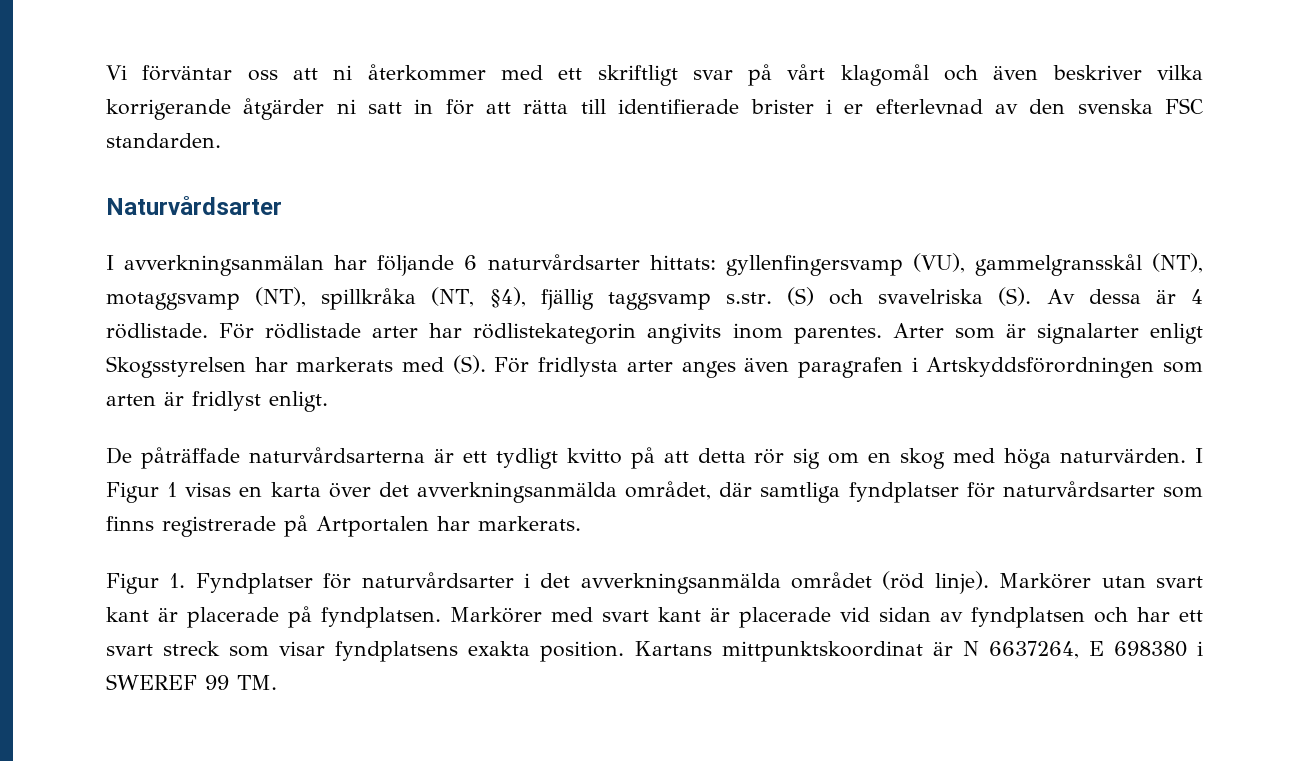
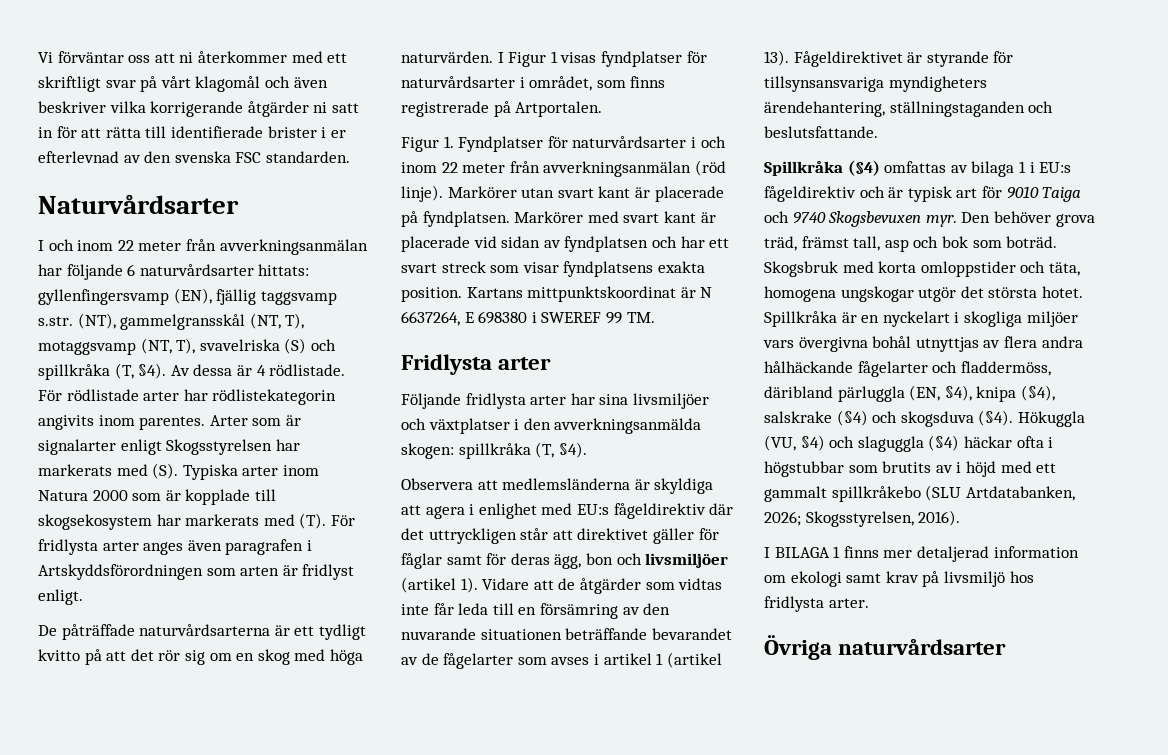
(114, 262) none -> [48,239,216,251] och inom 22 meter från
[912,253,1203,276] [106,287,1032,310] (VU), gammelgransskål (NT), motaggsvamp (NT), spillkråka (NT, §4), fjällig taggsvamp s.str. (S) och svavelriska (S). -> [173,288,337,305] [38,313,305,330] [38,338,336,355] [38,363,167,380] (EN), fjällig taggsvamp s.str. (NT), gammelgransskål (NT, T), motaggsvamp (NT, T), svavelriska (S) och spillkråka (T, §4).
(486, 364) none -> [182,464,319,480] [38,489,276,505] [38,513,327,530] Typiska arter inom Natura 2000 som är kopplade till skogsekosystem har markerats med (T).
[697,448,746,463] detta -> [130,649,154,661] det
[239,481,841,503] en karta över det avverkningsanmälda området, där samtliga -> (597, 57) none
(1155, 489) none -> [519,76,593,91] i området,
[316,516,581,537] Artportalen har markerats. -> [515,101,603,117] Artportalen.
[540,572,873,594] det avverkningsanmälda området -> [700,136,726,148] [401,161,692,177] och inom 22 meter från avverkningsanmälan
(277, 682) none -> [401,354,552,375] [401,393,709,409] [401,418,702,434] [401,442,587,459] [401,478,714,494] [401,503,734,519] [401,528,719,544] [401,553,729,569] [401,577,723,594] [401,603,671,619] [401,628,732,640] [401,652,722,669] [764,50,1014,67] [764,76,987,92] [764,101,1054,117] [764,126,878,138] [764,160,1072,177] [764,186,1082,202] [764,211,1095,227] [764,236,1058,252] [764,261,1080,277] [764,286,1083,302] [764,311,1078,327] [763,336,1083,352] [764,361,1051,377] [764,385,1055,402] [764,410,1085,427] [764,435,1054,452] [764,461,1057,477] [764,485,1075,502] [764,510,961,527] [764,546,1079,562] [764,571,1034,587] [764,596,869,612] [764,635,1007,660] // Fridlysta arter // Följande fridlysta arter har sina livsmiljöer och växtplatser i den avverkningsanmälda skogen: spillkråka (T, §4). // Observera att medlemsländerna är skyldiga att agera i enlighet med EU:s fågeldirektiv där det uttryckligen står att direktivet gäller för fåglar samt för deras ägg, bon och livsmiljöer (artikel 1). Vidare att de åtgärder som vidtas inte får leda till en försämring av den nuvarande situationen beträffande bevarandet av de fågelarter som avses i artikel 1 (artikel 13). Fågeldirektivet är styrande för tillsynsansvariga myndigheters ärendehantering, ställningstaganden och beslutsfattande. // Spillkråka (§4) omfattas av bilaga 1 i EU:s fågeldirektiv och är typisk art för 9010 Taiga och 9740 Skogsbevuxen myr. Den behöver grova träd, främst tall, asp och bok som boträd. Skogsbruk med korta omloppstider och täta, homogena ungskogar utgör det största hotet. Spillkråka är en nyckelart i skogliga miljöer vars övergivna bohål utnyttjas av flera andra hålhäckande fågelarter och fladdermöss, däribland pärluggla (EN, §4), knipa (§4), salskrake (§4) och skogsduva (§4). Hökuggla (VU, §4) och slaguggla (§4) häckar ofta i högstubbar som brutits av i höjd med ett gammalt spillkråkebo (SLU Artdatabanken, 2026; Skogsstyrelsen, 2016). // I BILAGA 1 finns mer detaljerad information om ekologi samt krav på livsmiljö hos fridlysta arter. // Övriga naturvårdsarter

